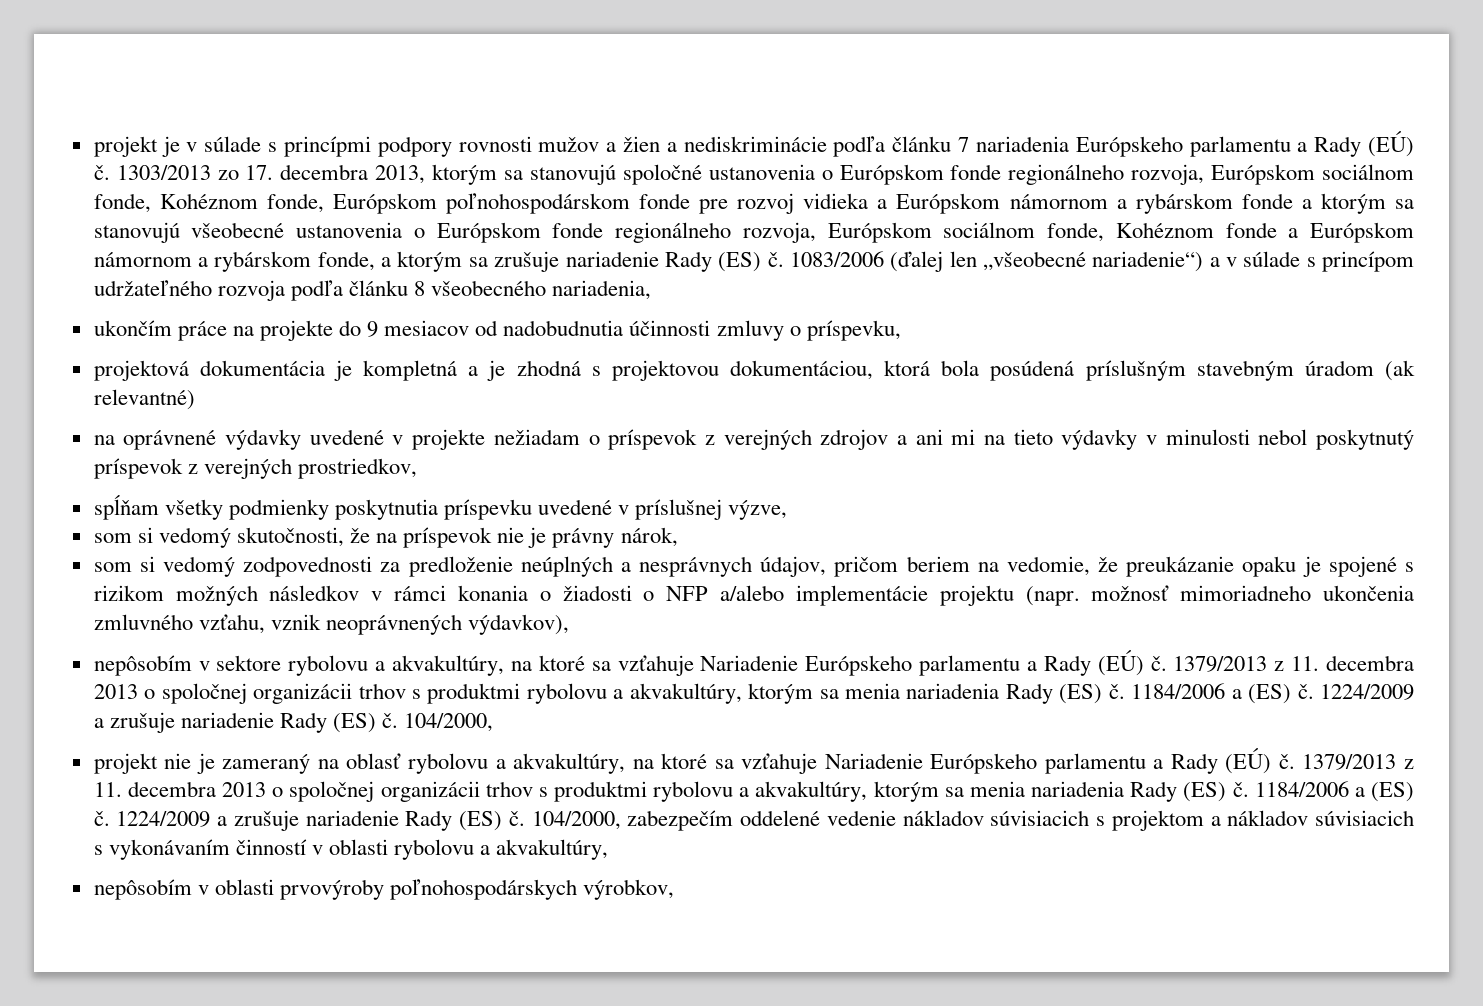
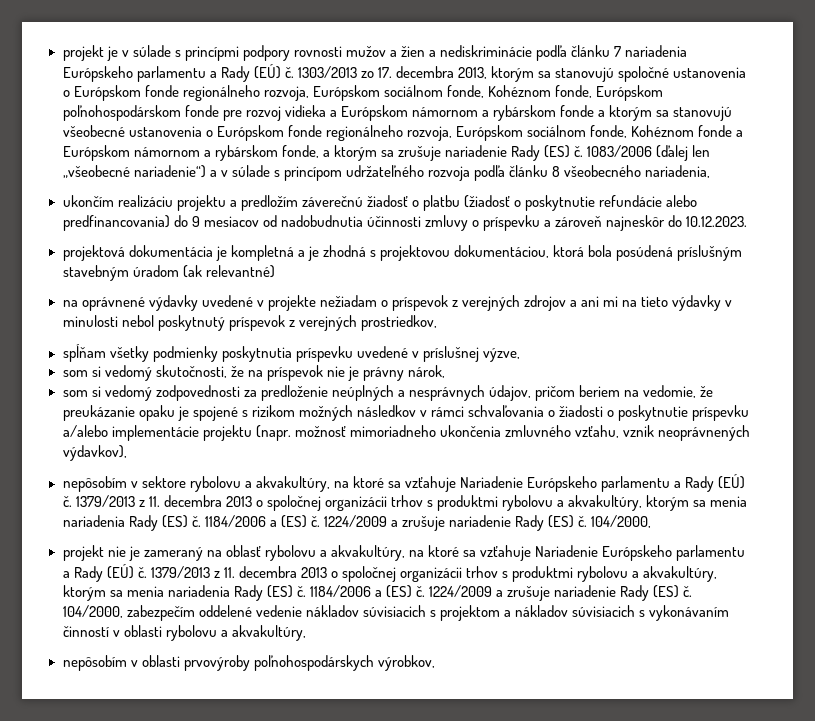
[177,320,333,341] práce na projekte -> [117,195,698,211] [62,215,170,231] realizáciu projektu a predložím záverečnú žiadosť o platbu (žiadosť o poskytnutie refundácie alebo predfinancovania)
[806,320,901,341] príspevku, -> [482,215,748,231] príspevku a zároveň najneskôr do 10.12.2023.
[457,585,528,601] konania -> [468,405,545,417] schvaľovania
[666,586,709,601] NFP -> [618,405,750,421] poskytnutie príspevku

